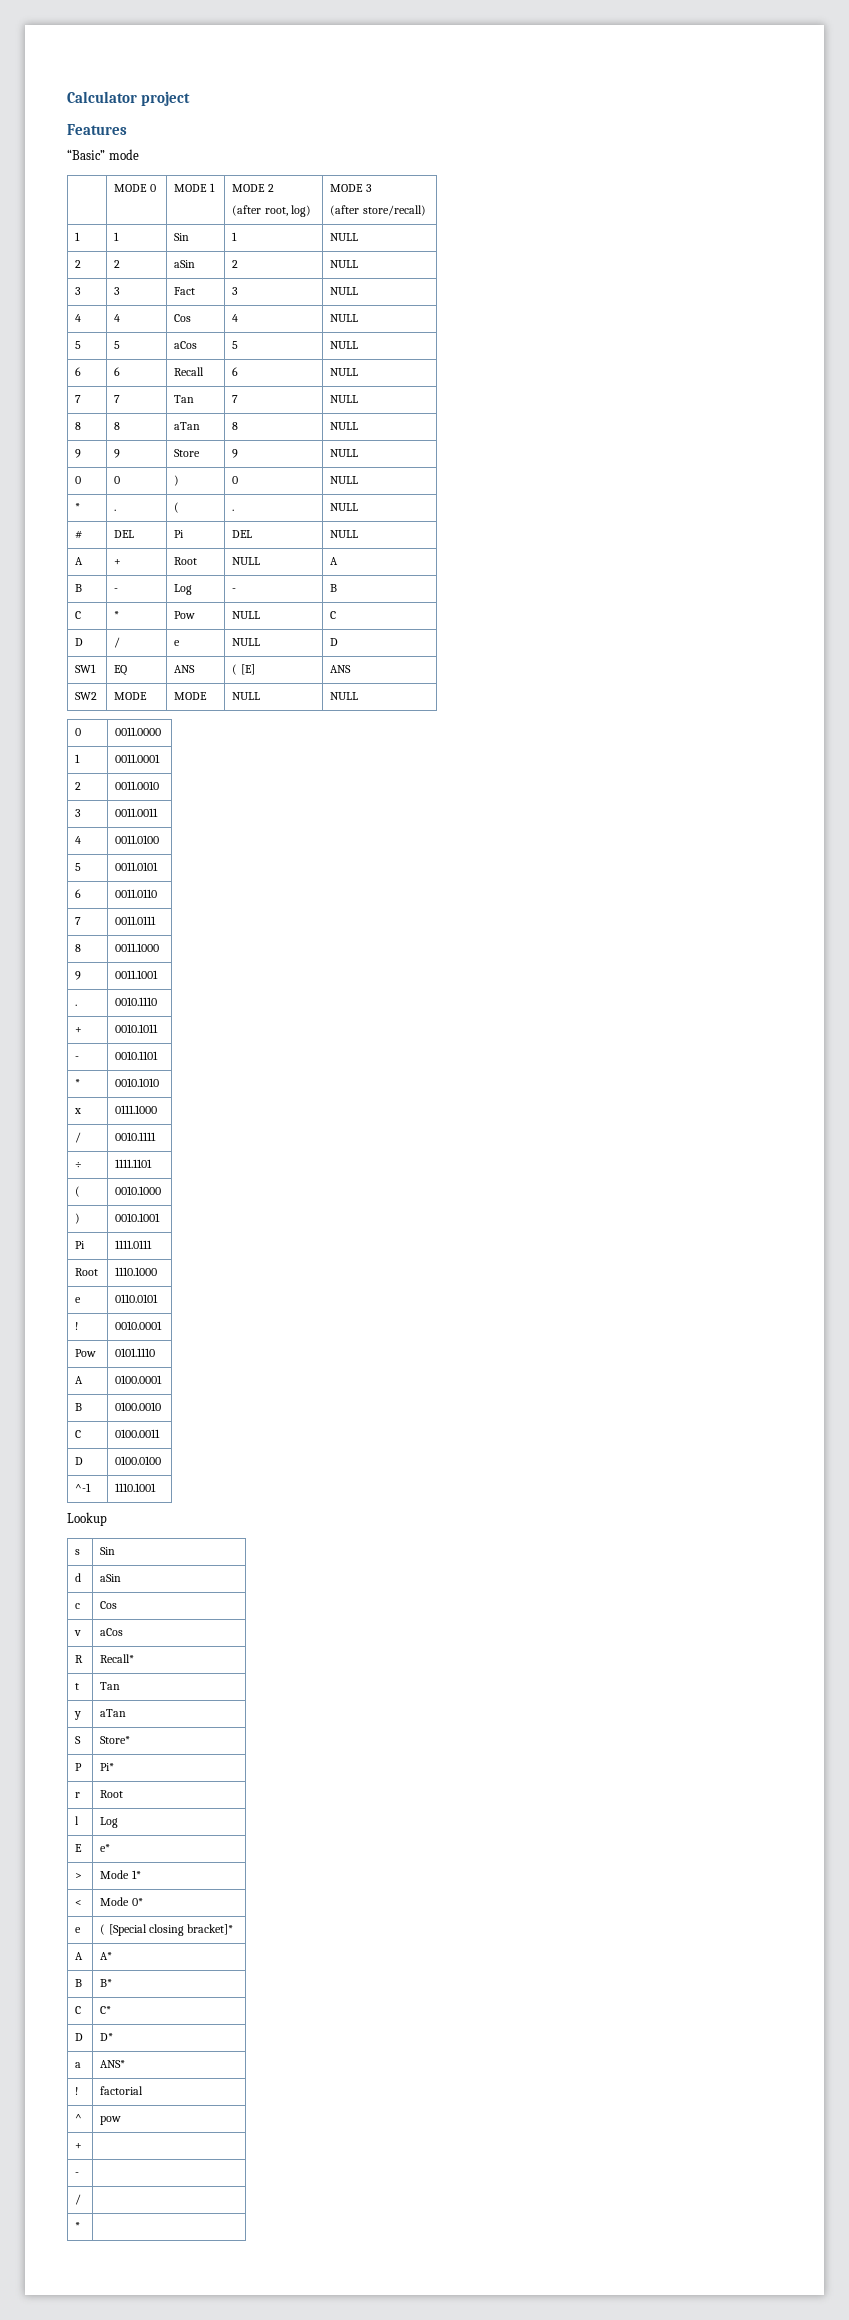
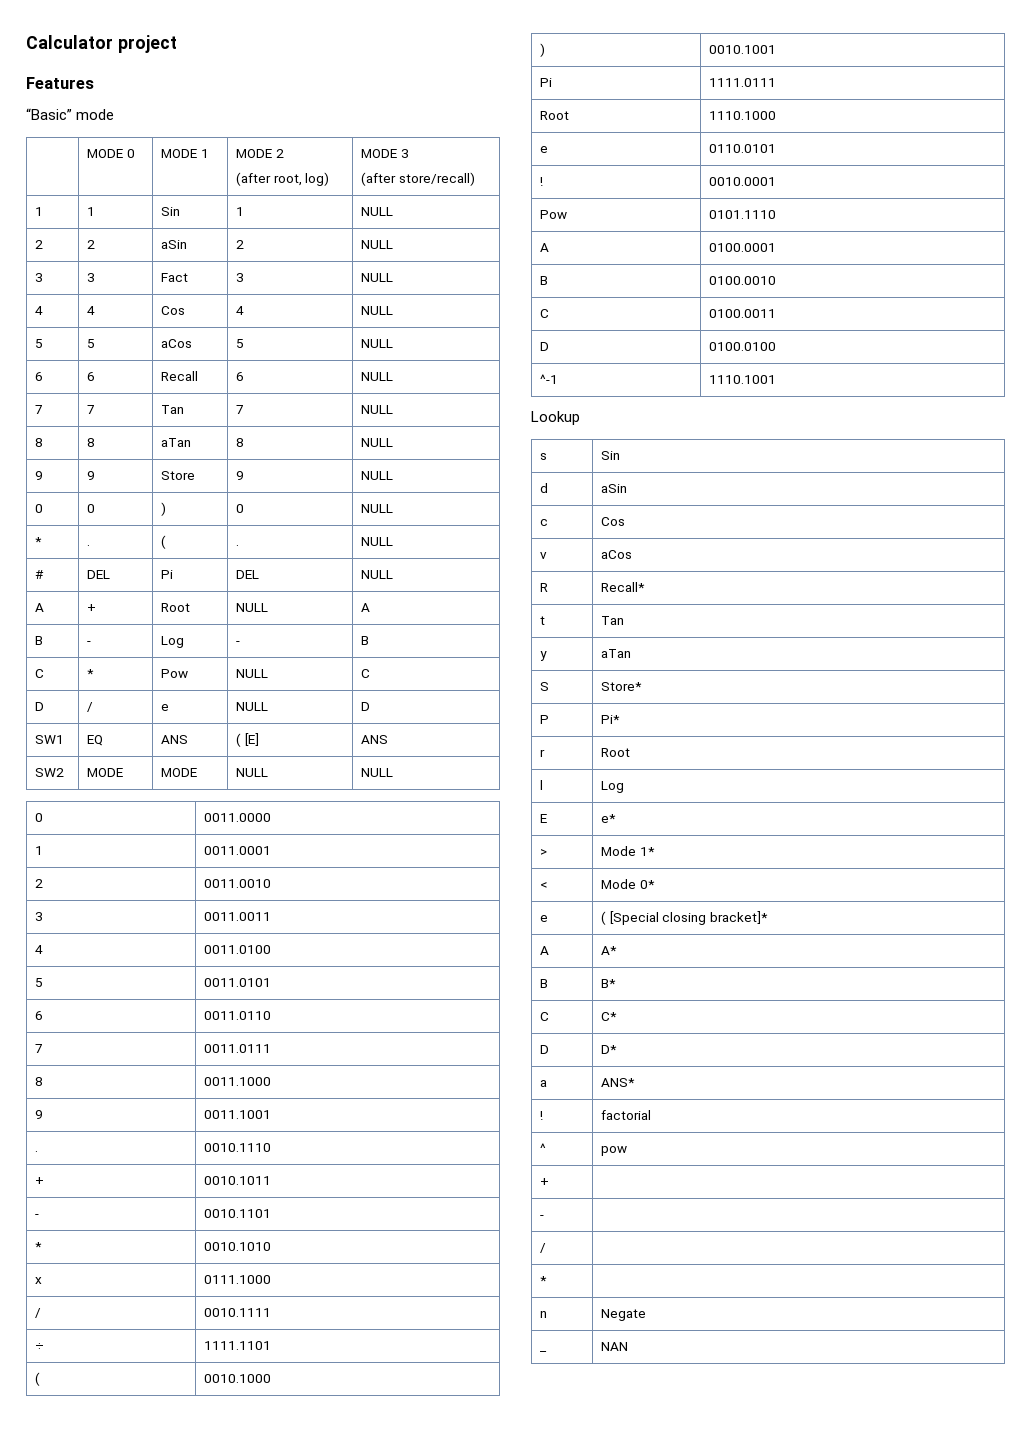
(81, 2226) none -> [540,1311,548,1318] [601,1309,647,1321] [540,1351,548,1352] [601,1342,629,1351] // n | Negate // _ | NAN

